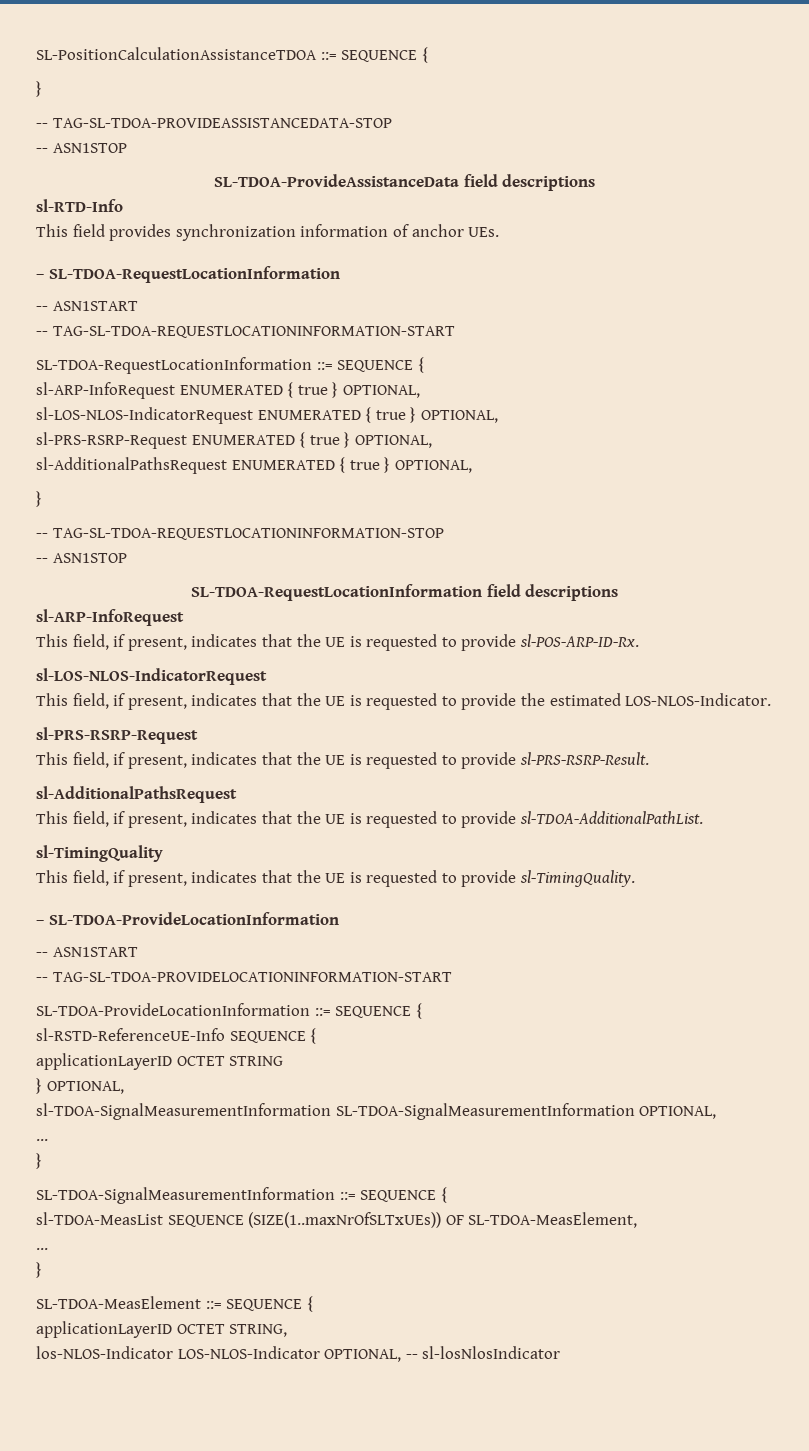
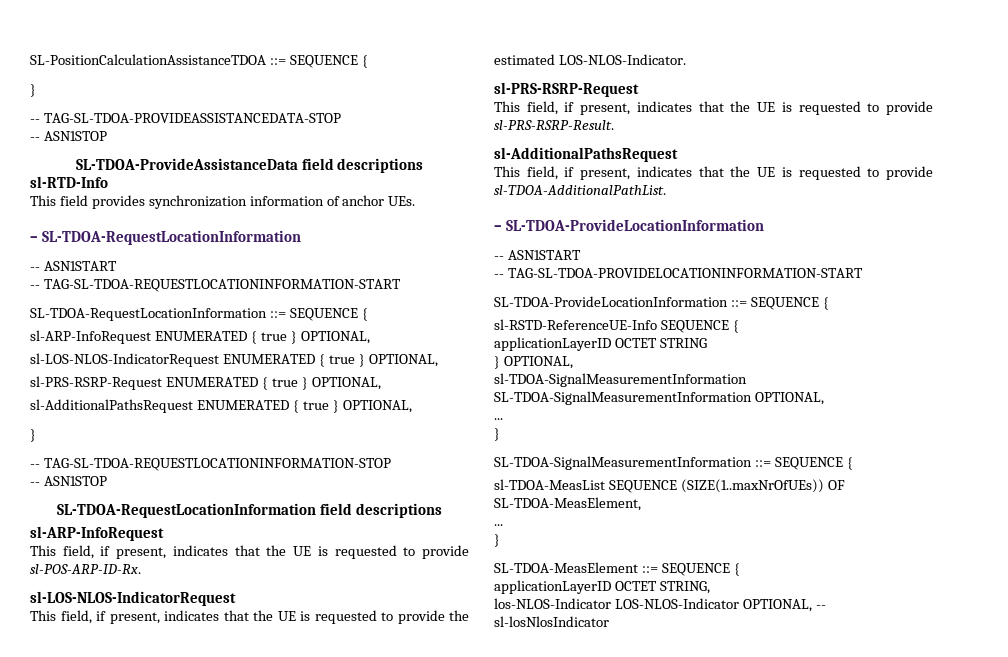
[36,845,163,862] [36,870,636,887] // sl-TimingQuality // This field, if present, indicates that the UE is requested to provide sl-TimingQuality. -> (666, 190) none
[248,1212,442,1228] (SIZE(1..maxNrOfSLTxUEs)) -> [680,479,824,493] (SIZE(1..maxNrOfUEs))

